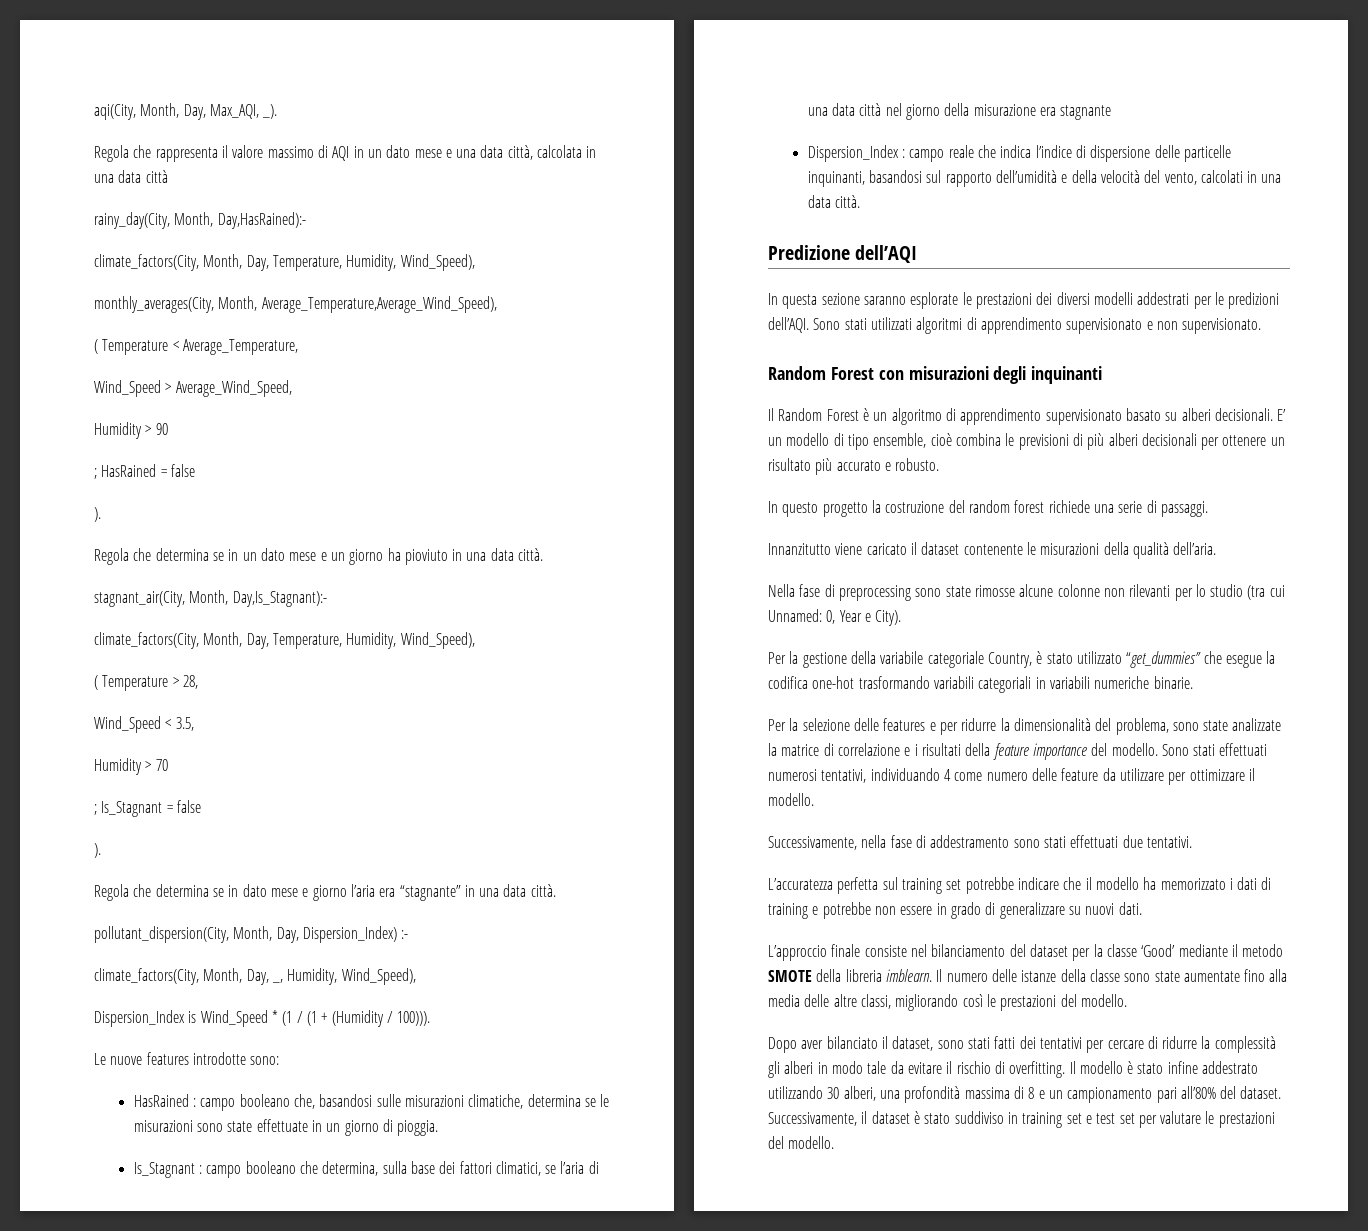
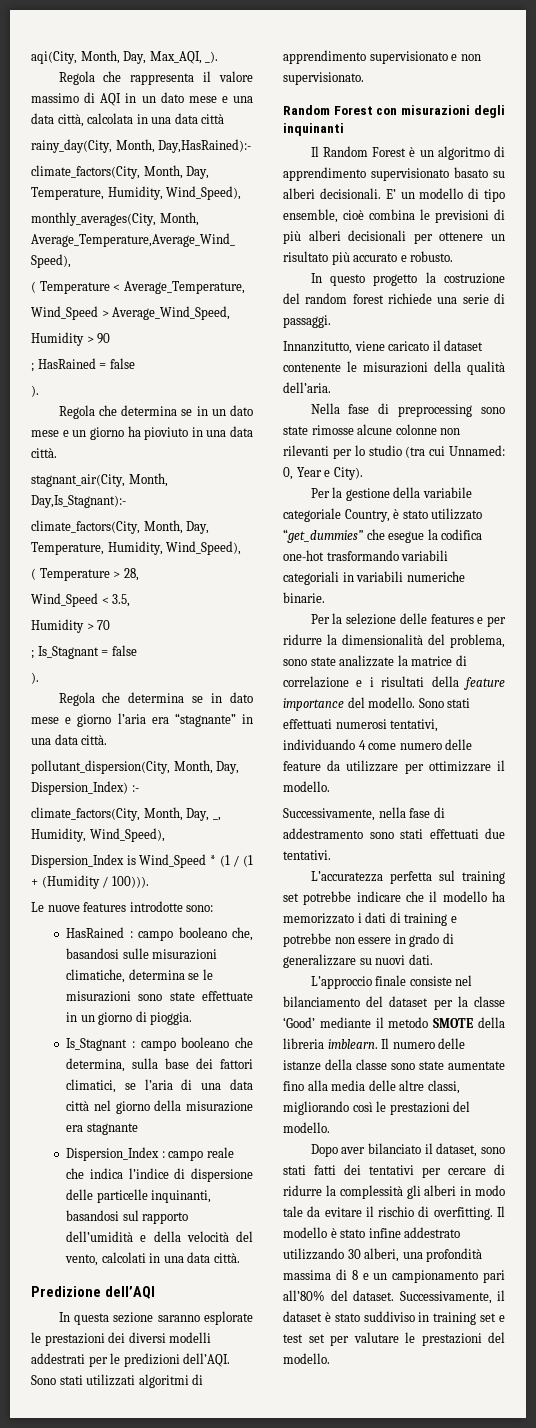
[768,543,831,555] Innanzitutto -> [283,341,352,354] Innanzitutto,

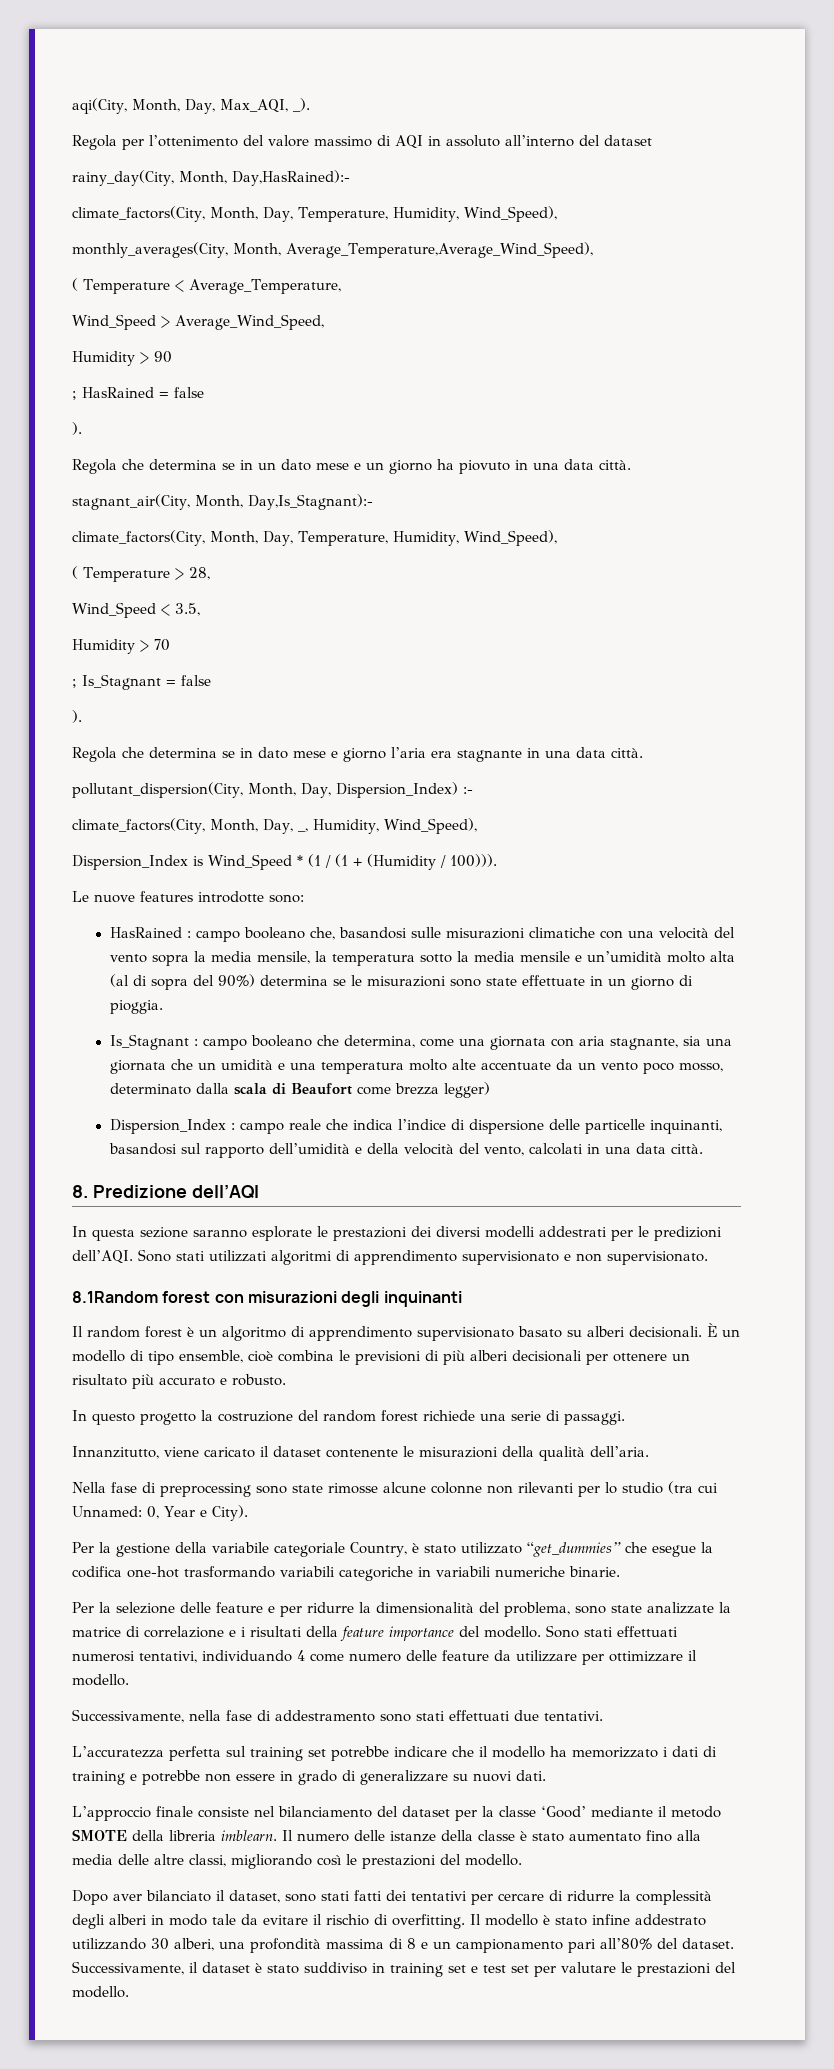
[103,71,212,85] che rappresenta il -> [122,135,264,150] per l’ottenimento del
[141,92,253,103] [31,113,225,127] un dato mese e una data città, calcolata in una data città -> [446,135,652,147] assoluto all’interno del dataset
[144,427,189,440] pioviuto -> [459,460,510,474] piovuto
[174,713,236,727] “stagnante” -> [457,750,522,762] stagnante
[66,969,126,983] climatiche, -> [528,927,735,939] [109,951,735,966] [109,974,255,990] climatiche con una velocità del vento sopra la media mensile, la temperatura sotto la media mensile e un’umidità molto alta (al di sopra del 90%)
[132,1058,253,1069] [66,1079,253,1093] [66,1100,253,1114] [66,1123,138,1135] sulla base dei fattori climatici, se l’aria di una data città nel giorno della misurazione era stagnante -> [419,1036,732,1050] [109,1059,723,1074] [109,1082,490,1098] come una giornata con aria stagnante, sia una giornata che un umidità e una temperatura molto alte accentuate da un vento poco mosso, determinato dalla scala di Beaufort come brezza legger)
(240, 1258) none -> [72,1185,88,1198] 8.
[283,105,373,115] Random Forest -> [72,1291,211,1303] 8.1Random forest
[322,146,407,157] Random Forest -> [87,1326,182,1338] random forest
[385,189,396,199] E’ -> [707,1323,717,1337] È
[283,571,339,585] categoriali -> [339,1566,413,1581] categoriche
[430,614,474,624] features -> [216,1602,263,1613] feature
[391,1061,505,1070] sono state aumentate -> [520,1831,641,1842] è stato aumentato
[406,1185,421,1199] gli -> [72,1914,105,1929] degli

